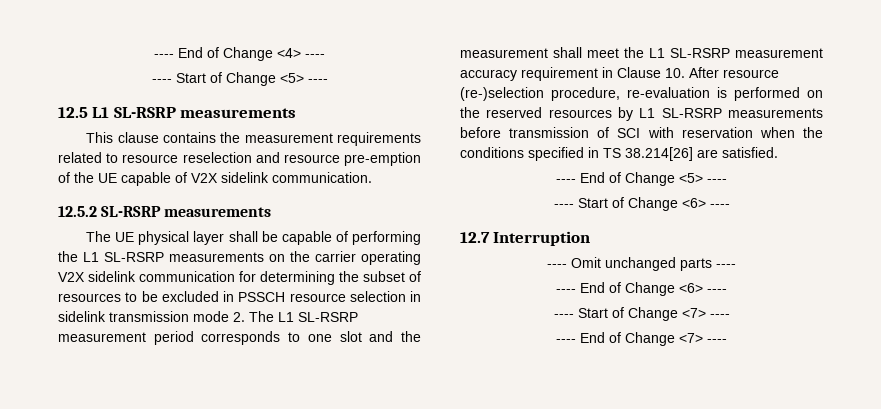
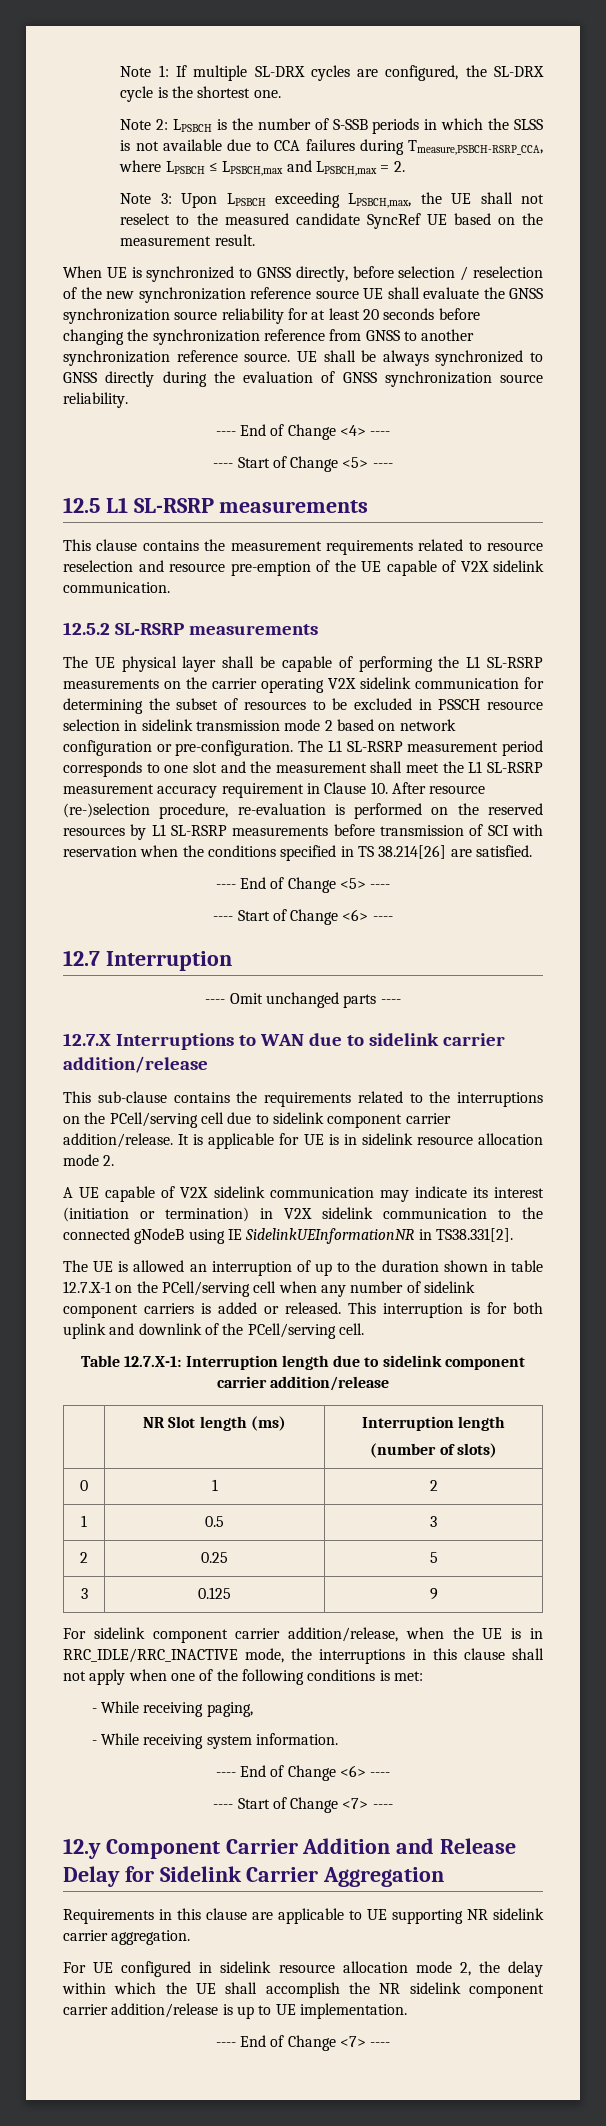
(154, 56) none -> [120,65,544,81] [120,86,281,102] [120,118,543,134] [120,139,543,155] [119,160,405,176] [120,192,544,208] [120,213,543,229] [120,234,255,246] [63,266,544,282] [63,287,543,303] [63,308,480,324] [63,329,475,345] [63,350,543,366] [63,371,543,387] [63,392,128,408] Note 1: If multiple SL-DRX cycles are configured, the SL-DRX cycle is the shortest one. // Note 2: LPSBCH is the number of S-SSB periods in which the SLSS is not available due to CCA failures during Tmeasure,PSBCH-RSRP_CCA, where LPSBCH ≤ LPSBCH,max and LPSBCH,max = 2. // Note 3: Upon LPSBCH exceeding LPSBCH,max, the UE shall not reselect to the measured candidate SyncRef UE based on the measurement result. // When UE is synchronized to GNSS directly, before selection / reselection of the new synchronization reference source UE shall evaluate the GNSS synchronization source reliability for at least 20 seconds before changing the synchronization reference from GNSS to another synchronization reference source. UE shall be always synchronized to GNSS directly during the evaluation of GNSS synchronization source reliability. //
[233,312,245,322] 2. -> [324,719,456,731] [63,740,294,756] 2 based on network configuration or pre-configuration.
(736, 266) none -> [63,1033,505,1050] [63,1056,208,1073] [63,1091,543,1107] [63,1112,451,1128] [63,1133,544,1149] [63,1154,115,1166] [63,1186,545,1202] [63,1207,543,1222] [63,1228,513,1244] [63,1260,543,1276] [63,1281,475,1297] [63,1302,543,1318] [63,1323,364,1339] [80,1355,526,1370] [216,1376,390,1391] [143,1416,286,1431] [361,1416,506,1431] [370,1443,497,1458] [80,1480,88,1491] [211,1479,218,1491] [429,1480,438,1491] [81,1515,87,1527] [204,1516,224,1527] [430,1516,437,1527] [80,1552,88,1563] [201,1552,228,1563] [429,1552,438,1563] [80,1588,88,1599] [198,1587,231,1599] [429,1588,438,1600] [63,1627,543,1643] [63,1648,545,1664] [63,1669,423,1685] [91,1701,253,1717] [91,1733,338,1749] // 12.7.X Interruptions to WAN due to sidelink carrier addition/release // This sub-clause contains the requirements related to the interruptions on the PCell/serving cell due to sidelink component carrier addition/release. It is applicable for UE is in sidelink resource allocation mode 2. // A UE capable of V2X sidelink communication may indicate its interest (initiation or termination) in V2X sidelink communication to the connected gNodeB using IE SidelinkUEInformationNR in TS38.331[2]. // The UE is allowed an interruption of up to the duration shown in table 12.7.X-1 on the PCell/serving cell when any number of sidelink component carriers is added or released. This interruption is for both uplink and downlink of the PCell/serving cell. // Table 12.7.X-1: Interruption length due to sidelink component carrier addition/release // | NR Slot length (ms) | Interruption length // (number of slots) // 0 | 1 | 2 // 1 | 0.5 | 3 // 2 | 0.25 | 5 // 3 | 0.125 | 9 // For sidelink component carrier addition/release, when the UE is in RRC_IDLE/RRC_INACTIVE mode, the interruptions in this clause shall not apply when one of the following conditions is met: // - While receiving paging, // - While receiving system information.
(730, 316) none -> [63,1838,517,1859] [63,1866,445,1887] [63,1908,544,1924] [63,1930,191,1945] [63,1961,544,1977] [62,1982,544,1998] [63,2003,407,2019] // 12.y Component Carrier Addition and Release Delay for Sidelink Carrier Aggregation // Requirements in this clause are applicable to UE supporting NR sidelink carrier aggregation. // For UE configured in sidelink resource allocation mode 2, the delay within which the UE shall accomplish the NR sidelink component carrier addition/release is up to UE implementation.

